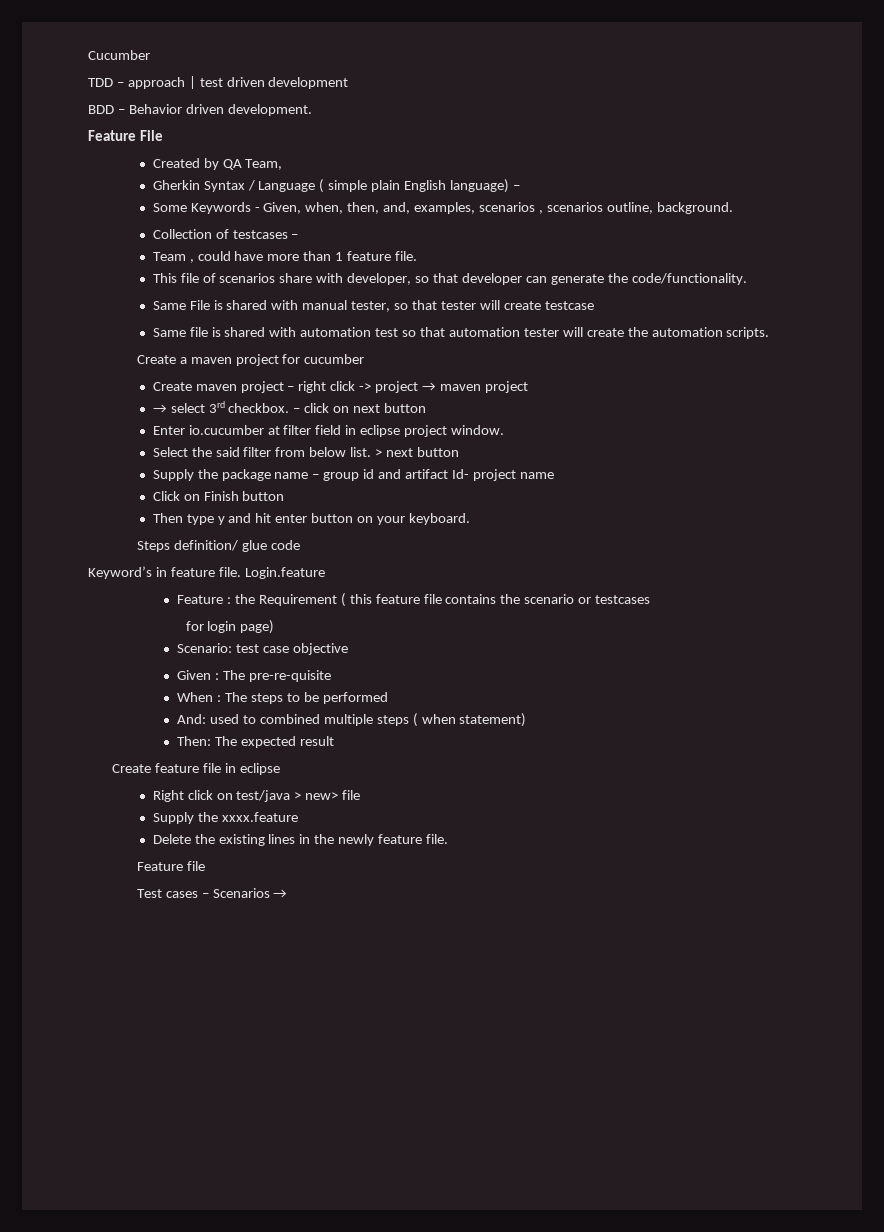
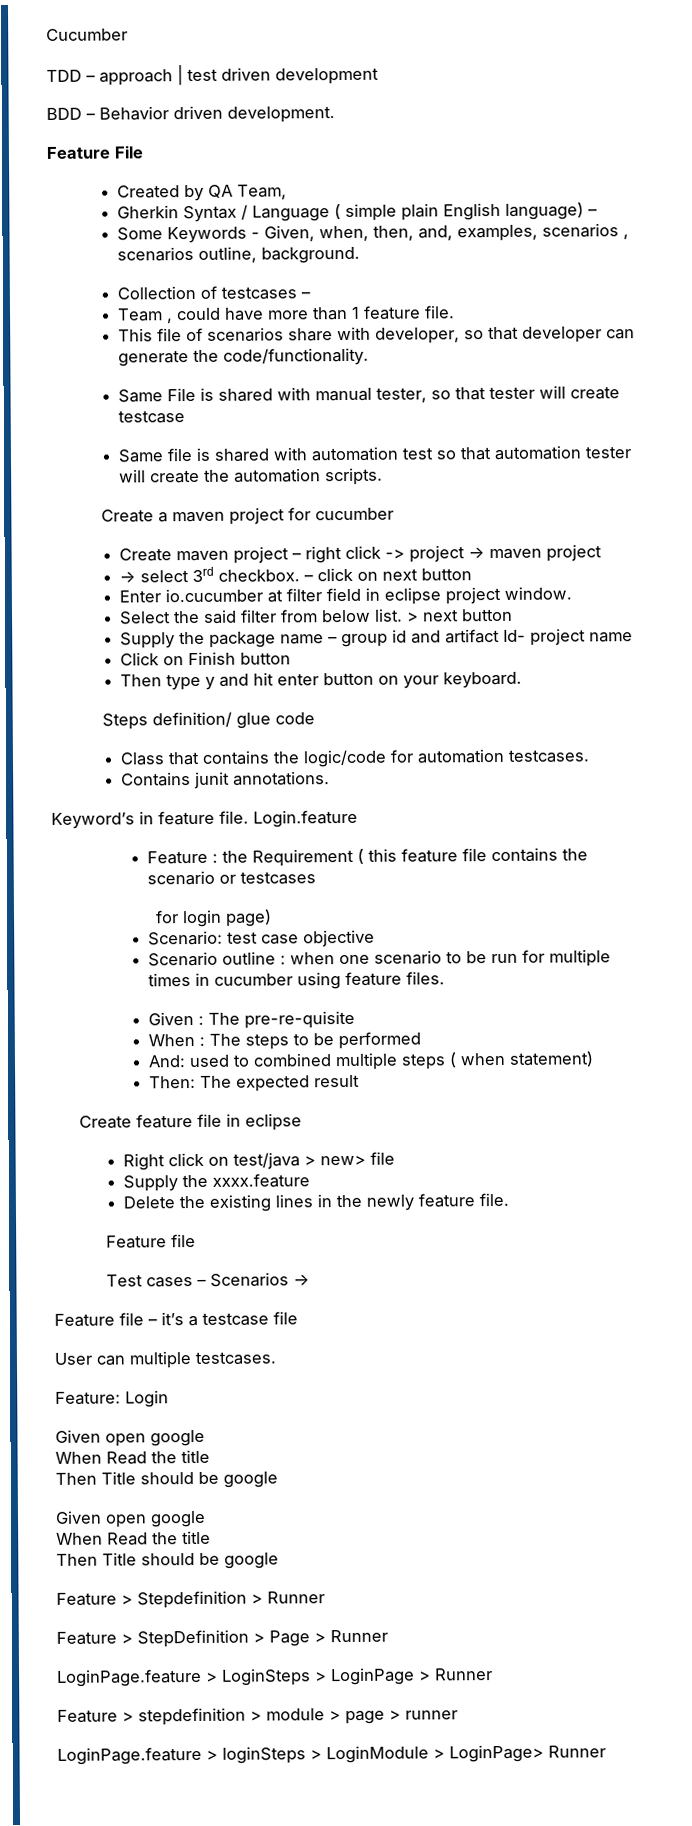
(300, 545) none -> [120,748,591,768] [121,771,331,790] // Class that contains the logic/code for automation testcases. // Contains junit annotations.
(348, 649) none -> [147,949,611,967] [147,971,445,990] // Scenario outline : when one scenario to be run for multiple times in cucumber using feature files.
(288, 893) none -> [54,1311,298,1327] [54,1351,276,1369] [55,1390,169,1408] [55,1429,205,1447] [55,1449,210,1465] [55,1471,278,1488] [55,1510,206,1528] [56,1530,211,1546] [56,1552,279,1569] [56,1590,325,1609] [56,1629,388,1648] [57,1667,493,1687] [57,1707,458,1726] [57,1744,606,1765] // Feature file – it’s a testcase file // User can multiple testcases. // Feature: Login // Given open google // When Read the title // Then Title should be google // Given open google // When Read the title // Then Title should be google // Feature > Stepdefinition > Runner // Feature > StepDefinition > Page > Runner // LoginPage.feature > LoginSteps > LoginPage > Runner // Feature > stepdefinition > module > page > runner // LoginPage.feature > loginSteps > LoginModule > LoginPage> Runner

